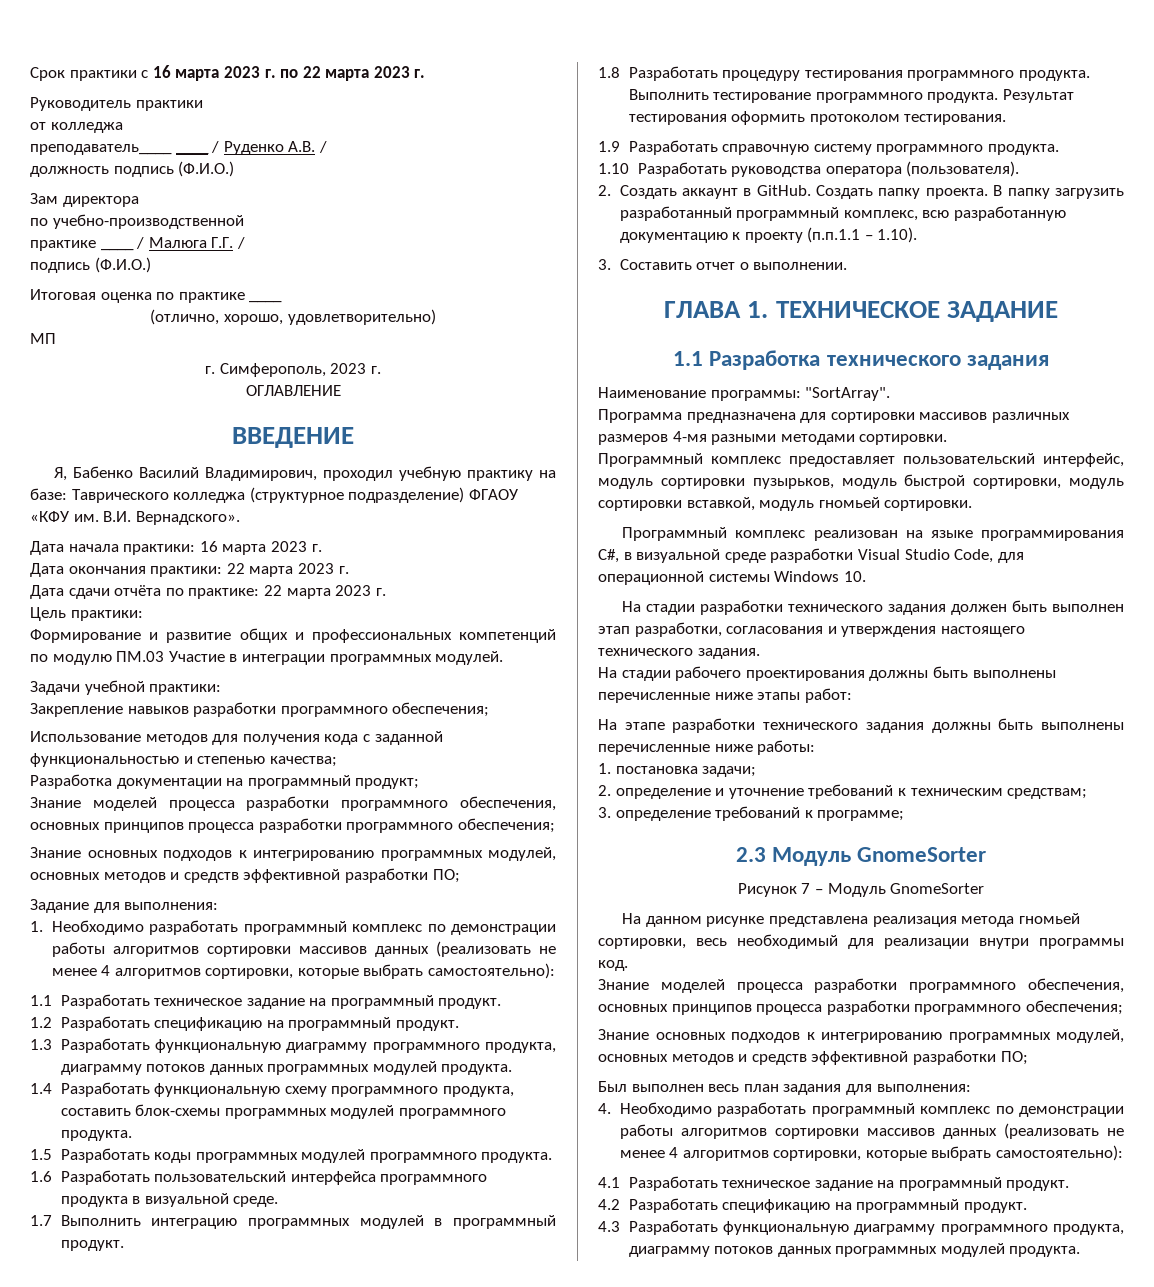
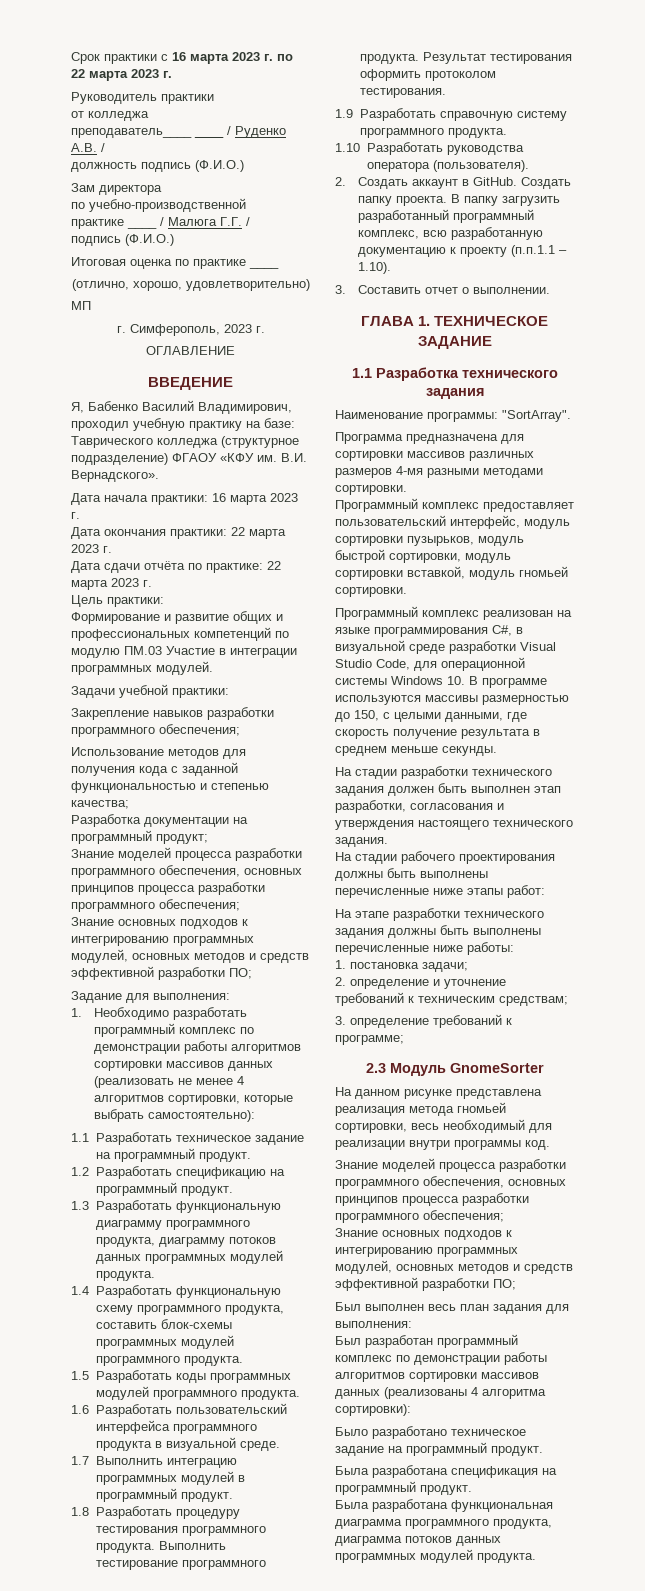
(866, 576) none -> [469,676,547,688] [335,695,569,705] [335,710,527,722] [335,729,540,739] [335,746,497,756] В программе используются массивы размерностью до 150, с целыми данными, где скорость получение результата в среднем меньше секунды.
[737,883,985,897] // Рисунок 7 – Модуль GnomeSorter -> (544, 1068) none
[598,1102,1124,1117] [619,1123,1124,1139] [619,1145,1124,1161] [598,1176,1070,1191] [598,1198,1027,1213] [598,1220,1124,1235] [628,1246,710,1257] 4. Необходимо разработать программный комплекс по демонстрации работы алгоритмов сортировки массивов данных (реализовать не менее 4 алгоритмов сортировки, которые выбрать самостоятельно): // 4.1 Разработать техническое задание на программный продукт. // 4.2 Разработать спецификацию на программный продукт. // 4.3 Разработать функциональную диаграмму программного продукта, диаграмму -> [335,1334,518,1348] [335,1352,547,1365] [335,1372,539,1382] [335,1387,546,1399] [335,1404,411,1416] [335,1426,526,1439] [335,1442,543,1456] [335,1465,557,1478] [335,1481,472,1495] [335,1499,553,1512] [335,1519,552,1529] [335,1536,402,1546] Был разработан программный комплекс по демонстрации работы алгоритмов сортировки массивов данных (реализованы 4 алгоритма сортировки): // Было разработано техническое задание на программный продукт. // Была разработана спецификация на программный продукт. // Была разработана функциональная диаграмма программного продукта, диаграмма

